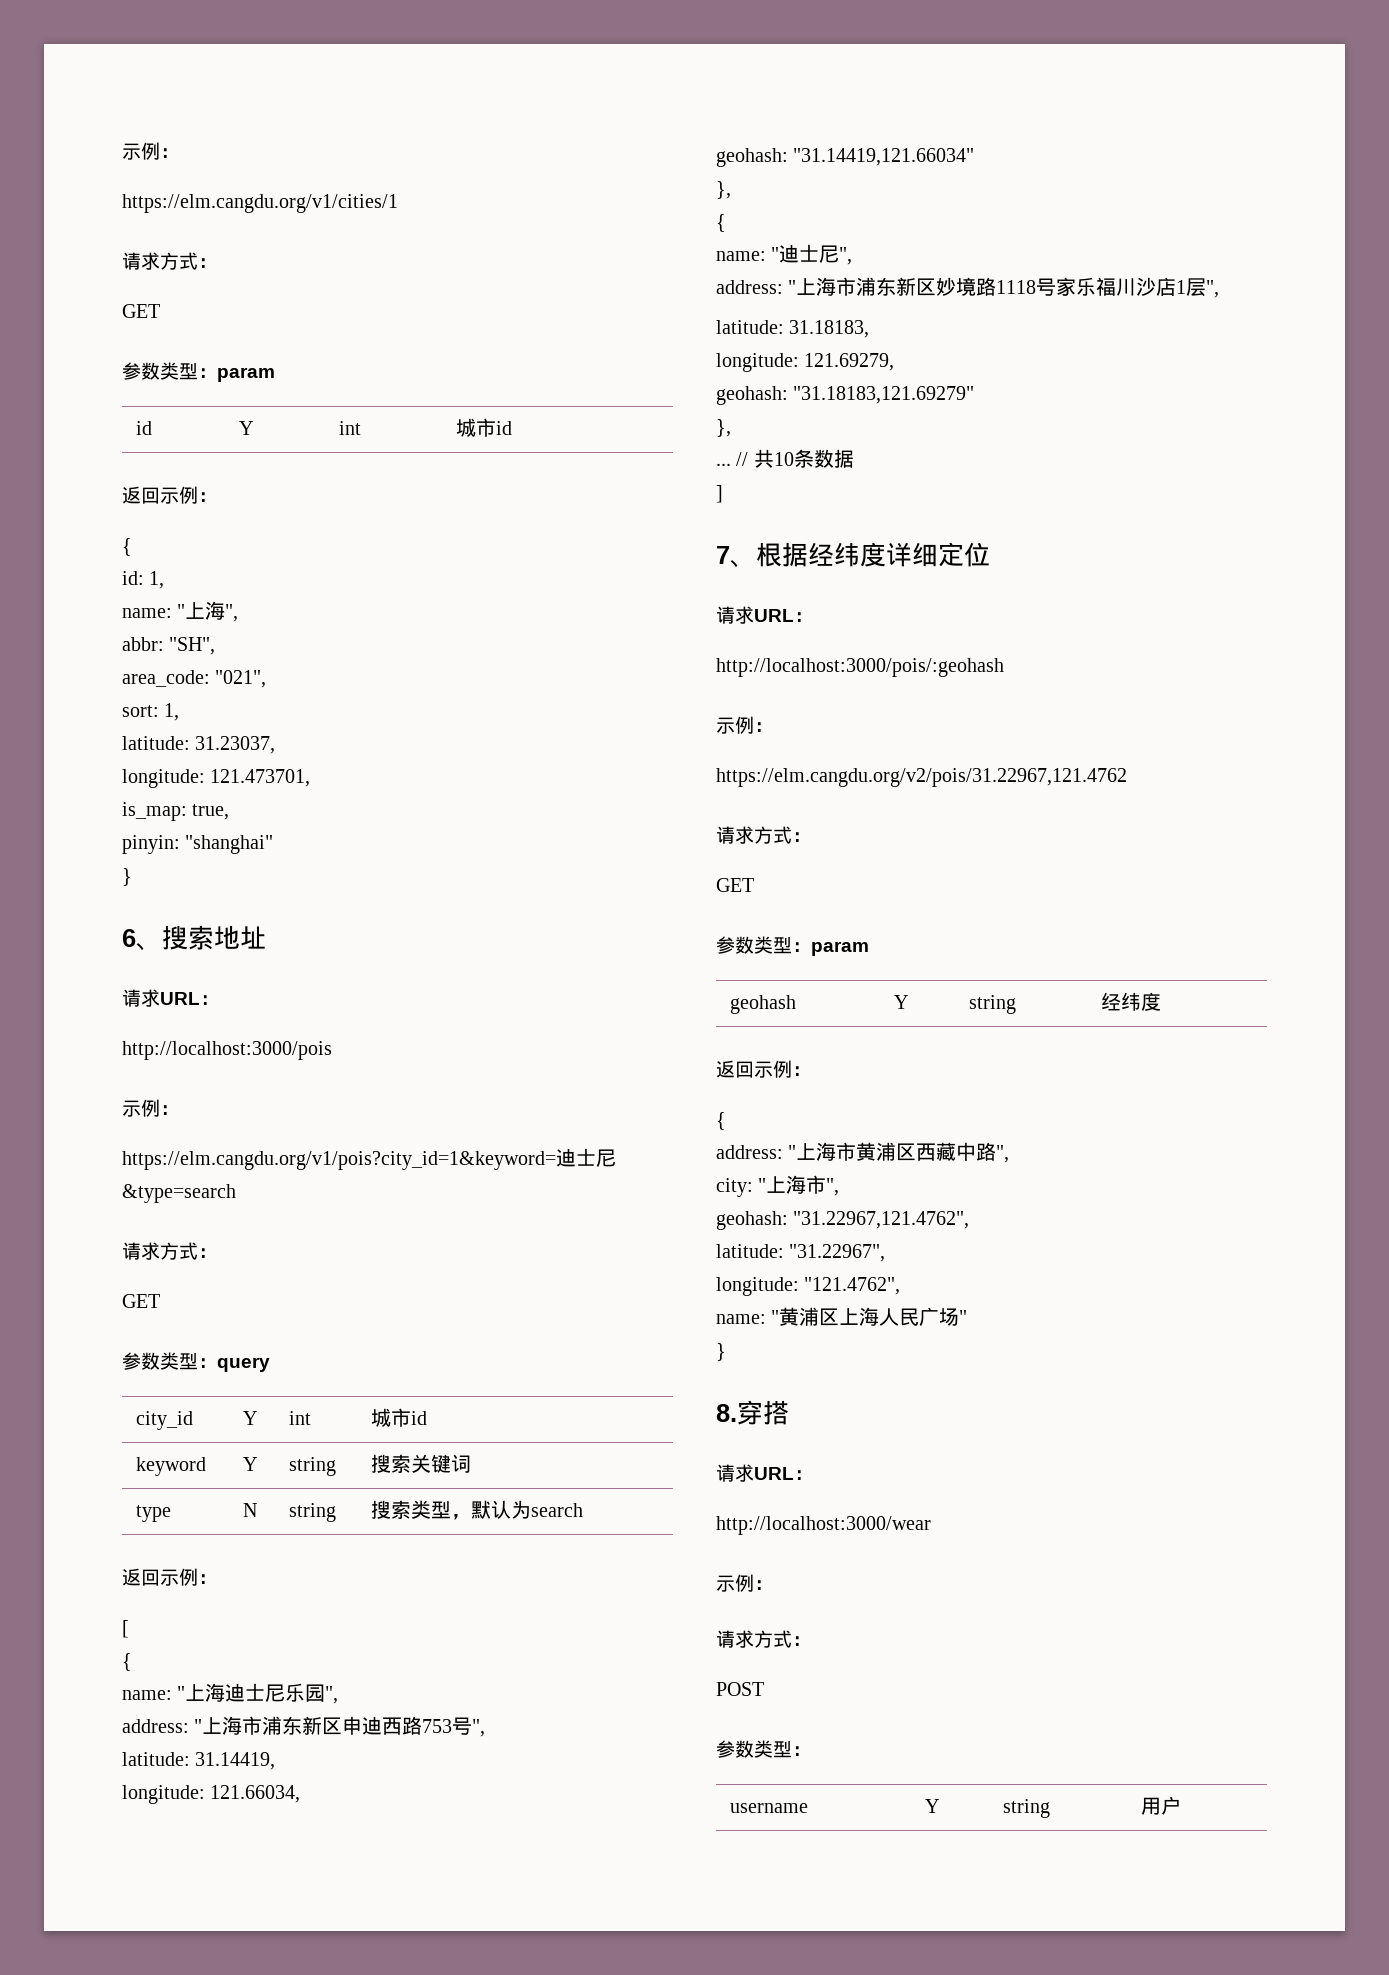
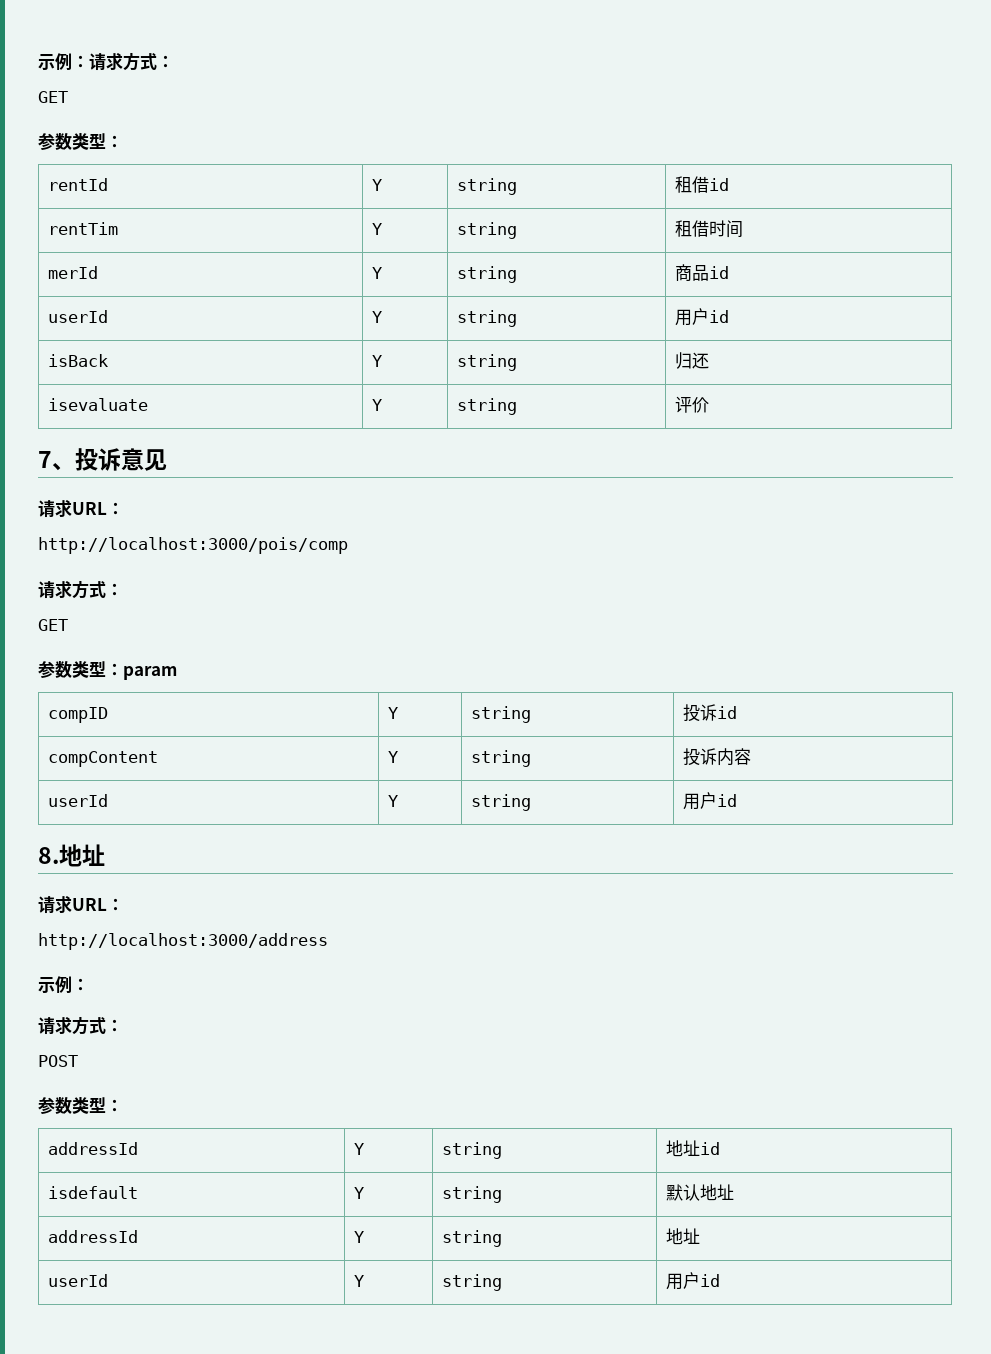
[122,142,179,160] [122,194,398,213] [122,252,217,270] [122,304,160,318] [122,362,275,382] [135,421,152,435] [238,421,253,435] [338,421,361,435] [455,418,512,437] [122,486,217,504] [122,538,132,556] [122,571,165,589] [122,601,239,622] [122,637,216,655] [122,670,267,688] [122,703,180,721] [122,736,276,754] [122,769,311,788] [122,802,230,821] [122,835,274,854] [122,868,132,886] [122,925,266,951] [122,989,219,1007] [122,1041,332,1060] [122,1099,179,1117] [122,1148,616,1170] [122,1184,236,1203] [122,1242,217,1260] [122,1294,160,1308] [122,1352,270,1372] [135,1411,193,1430] [242,1411,257,1425] [288,1411,311,1425] [370,1408,427,1427] [135,1457,206,1476] [242,1457,257,1471] [288,1457,336,1476] [370,1454,471,1473] [135,1505,171,1522] [242,1503,257,1517] [288,1503,336,1522] [370,1500,583,1520] [122,1568,217,1586] [122,1620,129,1638] [122,1653,132,1671] [122,1683,339,1704] [122,1716,486,1737] [122,1752,276,1770] [122,1785,301,1804] [716,148,975,167] [716,181,731,199] [716,214,726,232] [716,244,853,265] [716,277,1220,298] [716,320,870,338] [716,353,895,372] [716,386,975,405] [716,419,731,437] [716,449,854,468] [716,485,723,503] [716,542,990,568] [716,606,813,624] [716,658,1004,677] [716,716,773,734] [716,768,1127,787] [716,826,811,844] [716,878,754,892] [716,936,869,956] [729,995,796,1014] [893,995,908,1009] [968,995,1016,1014] [1100,992,1161,1011] [716,1060,811,1078] [716,1112,726,1130] [716,1142,1010,1163] [716,1175,840,1197] [716,1211,970,1230] [716,1244,886,1262] [716,1277,901,1296] [716,1307,968,1326] [716,1343,726,1361] [716,1400,789,1425] [716,1464,813,1482] [716,1516,931,1535] 示例： // https://elm.cangdu.org/v1/cities/1 // 请求方式： // GET // 参数类型：param // id | Y | int | 城市id // 返回示例： // { // id: 1, // name: "上海", // abbr: "SH", // area_code: "021", // sort: 1, // latitude: 31.23037, // longitude: 121.473701, // is_map: true, // pinyin: "shanghai" // } // 6、搜索地址 // 请求URL： // http://localhost:3000/pois // 示例： // https://elm.cangdu.org/v1/pois?city_id=1&keyword=迪士尼&type=search // 请求方式： // GET // 参数类型：query // city_id | Y | int | 城市id // keyword | Y | string | 搜索关键词 // type | N | string | 搜索类型，默认为search // 返回示例： // [ // { // name: "上海迪士尼乐园", // address: "上海市浦东新区申迪西路753号", // latitude: 31.14419, // longitude: 121.66034, // geohash: "31.14419,121.66034" // }, // { // name: "迪士尼", // address: "上海市浦东新区妙境路1118号家乐福川沙店1层", // latitude: 31.18183, // longitude: 121.69279, // geohash: "31.18183,121.69279" // }, // ... // 共10条数据 // ] // 7、根据经纬度详细定位 // 请求URL： // http://localhost:3000/pois/:geohash // 示例： // https://elm.cangdu.org/v2/pois/31.22967,121.4762 // 请求方式： // GET // 参数类型：param // geohash | Y | string | 经纬度 // 返回示例： // { // address: "上海市黄浦区西藏中路", // city: "上海市", // geohash: "31.22967,121.4762", // latitude: "31.22967", // longitude: "121.4762", // name: "黄浦区上海人民广场" // } // 8.穿搭 // 请求URL： // http://localhost:3000/wear -> [38,52,174,71] [38,91,68,103] [38,133,123,150] [48,178,109,191] [372,179,383,191] [457,178,518,195] [675,176,730,193] [48,222,119,235] [372,223,383,235] [457,222,518,239] [675,220,744,238] [48,266,99,279] [372,267,383,279] [457,266,518,283] [675,264,730,281] [48,310,109,323] [372,311,383,323] [457,310,518,327] [675,308,730,326] [48,354,109,367] [372,355,383,367] [457,354,518,371] [675,352,710,369] [48,398,149,411] [372,399,383,411] [457,398,518,415] [675,396,710,413] [38,448,167,471] [38,499,124,518] [38,537,348,554] [38,580,123,599] [38,619,68,631] [38,661,177,680] [48,707,109,723] [388,707,399,719] [471,706,532,723] [683,704,738,722] [48,751,159,767] [388,751,399,763] [471,750,532,767] [683,748,752,766] [48,794,109,807] [388,795,399,807] [471,794,532,811] [683,792,738,810] [38,844,105,867] [38,895,124,914] [38,933,328,950] 示例：请求方式： // GET // 参数类型： // rentId | Y | string | 租借id // rentTim | Y | string | 租借时间 // merId | Y | string | 商品id // userId | Y | string | 用户id // isBack | Y | string | 归还 // isevaluate | Y | string | 评价 // 7、投诉意见 // 请求URL： // http://localhost:3000/pois/comp // 请求方式： // GET // 参数类型：param // compID | Y | string | 投诉id // compContent | Y | string | 投诉内容 // userId | Y | string | 用户id // 8.地址 // 请求URL： // http://localhost:3000/address
[729,1803,808,1813] [924,1799,939,1813] [1002,1799,1050,1818] [1140,1796,1181,1815] username | Y | string | 用户 -> [48,1142,139,1155] [354,1143,365,1155] [442,1142,503,1159] [666,1140,721,1157] [48,1186,139,1199] [354,1187,365,1199] [442,1186,503,1203] [666,1184,735,1201] [48,1230,139,1243] [354,1231,365,1243] [442,1230,503,1247] [666,1228,701,1245] [48,1274,109,1287] [354,1275,365,1287] [442,1274,503,1291] [666,1272,721,1290] addressId | Y | string | 地址id // isdefault | Y | string | 默认地址 // addressId | Y | string | 地址 // userId | Y | string | 用户id

